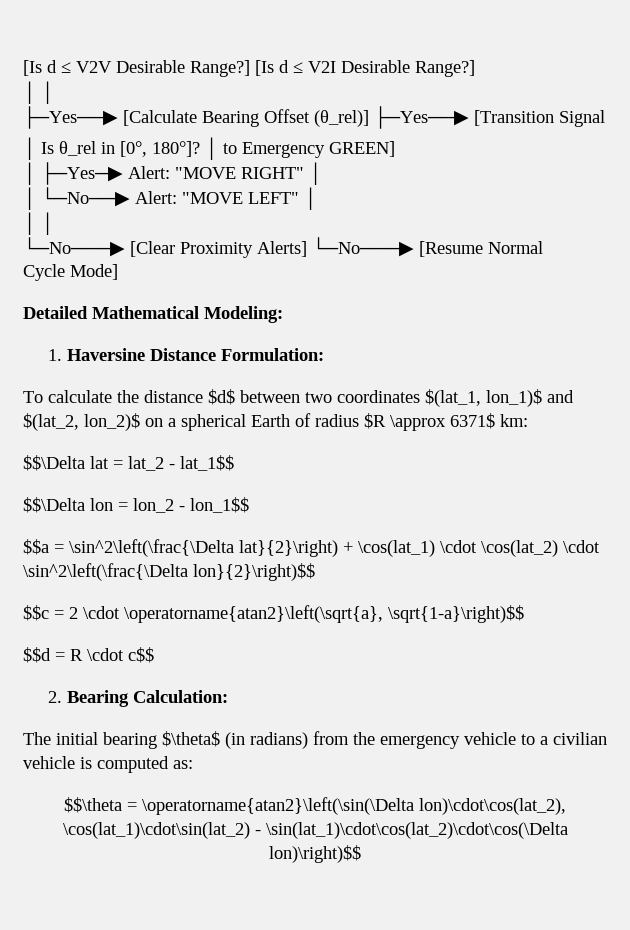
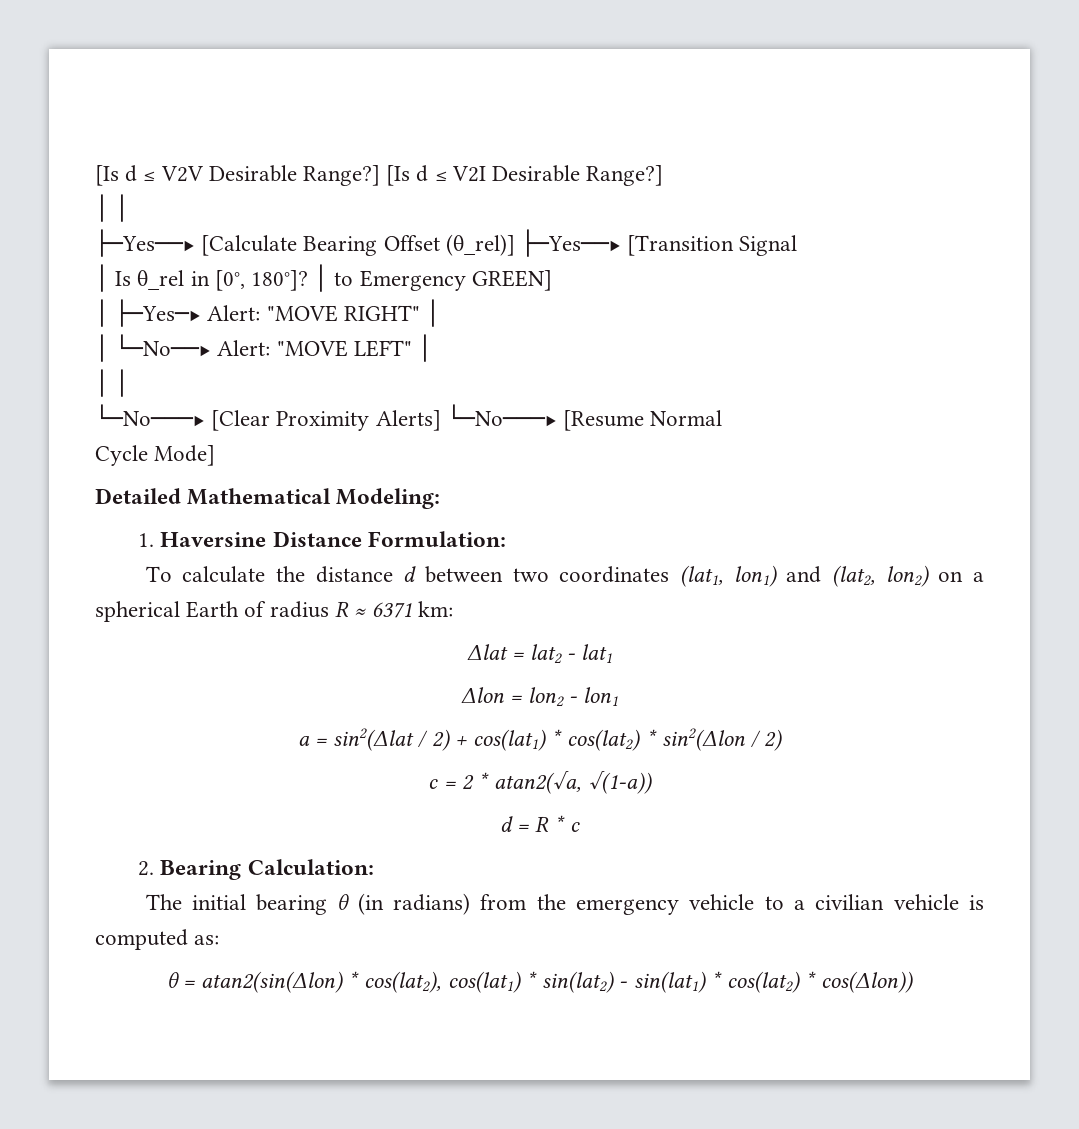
[208,389,235,405] $d$ -> [403,566,417,582] d
[425,389,574,407] [23,413,140,431] $(lat_1, lon_1)$ and $(lat_2, lon_2)$ -> [679,565,929,587] (lat1, lon1) and (lat2, lon2)
[364,413,528,431] [23,455,234,471] [23,497,249,513] [23,539,600,557] [23,563,315,581] [23,605,524,623] [23,647,154,663] $R \approx 6371$ km: // $$\Delta lat = lat_2 - lat_1$$ // $$\Delta lon = lon_2 - lon_1$$ // $$a = \sin^2\left(\frac{\Delta lat}{2}\right) + \cos(lat_1) \cdot \cos(lat_2) \cdot \sin^2\left(\frac{\Delta lon}{2}\right)$$ // $$c = 2 \cdot \operatorname{atan2}\left(\sqrt{a}, \sqrt{1-a}\right)$$ // $$d = R \cdot c$$ -> [334,601,454,618] [466,644,613,664] [460,687,619,707] [297,728,783,751] [428,771,652,794] [499,815,581,832] R ≈ 6371 km: // Δlat = lat2 - lat1 // Δlon = lon2 - lon1 // a = sin2(Δlat / 2) + cos(lat1) * cos(lat2) * sin2(Δlon / 2) // c = 2 * atan2(√a, √(1-a)) // d = R * c
[162,731,220,747] $\theta$ -> [337,894,350,910] θ
[64,797,566,815] [62,822,568,839] [269,845,361,863] $$\theta = \operatorname{atan2}\left(\sin(\Delta lon)\cdot\cos(lat_2), \cos(lat_1)\cdot\sin(lat_2) - \sin(lat_1)\cdot\cos(lat_2)\cdot\cos(\Delta lon)\right)$$ -> [166,971,914,993] θ = atan2(sin(Δlon) * cos(lat2), cos(lat1) * sin(lat2) - sin(lat1) * cos(lat2) * cos(Δlon))

